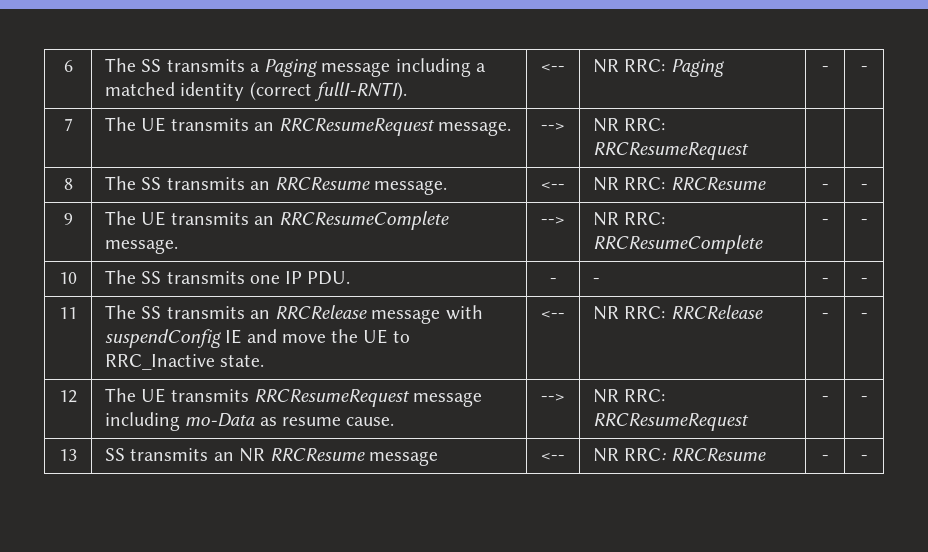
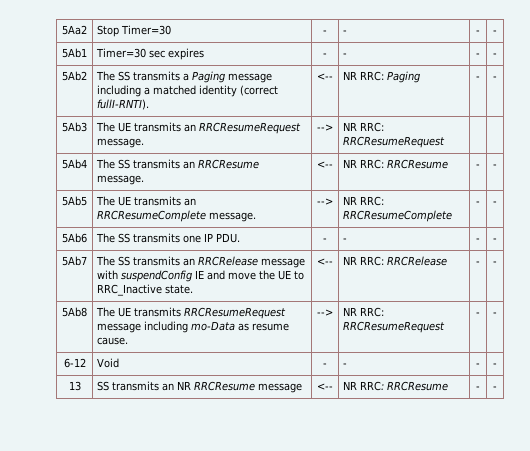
[63,60,73,72] 6 -> [62,25,87,35] [97,25,172,37] [323,30,327,34] [343,30,348,34] [476,30,480,34] [493,30,497,34] [62,48,87,58] [96,48,205,60] [323,53,327,57] [343,53,348,57] [476,53,480,57] [493,53,497,57] [62,71,87,81] 5Aa2 | Stop Timer=30 | - | - | - | - // 5Ab1 | Timer=30 sec expires | - | - | - | - // 5Ab2
[63,118,73,131] 7 -> [62,122,87,132] 5Ab3
[63,178,73,190] 8 -> [62,159,87,169] 5Ab4
[63,213,73,225] 9 -> [62,196,87,206] 5Ab5
[59,272,77,284] 10 -> [62,233,87,243] 5Ab6
[59,307,77,319] 11 -> [62,256,87,266] 5Ab7
[59,390,77,403] 12 -> [62,307,87,317] 5Ab8
(868, 399) none -> [63,358,86,368] [97,358,120,368] [323,363,327,367] [343,363,348,367] [476,363,480,367] [493,363,497,367] // 6-12 | Void | - | - | - | -

